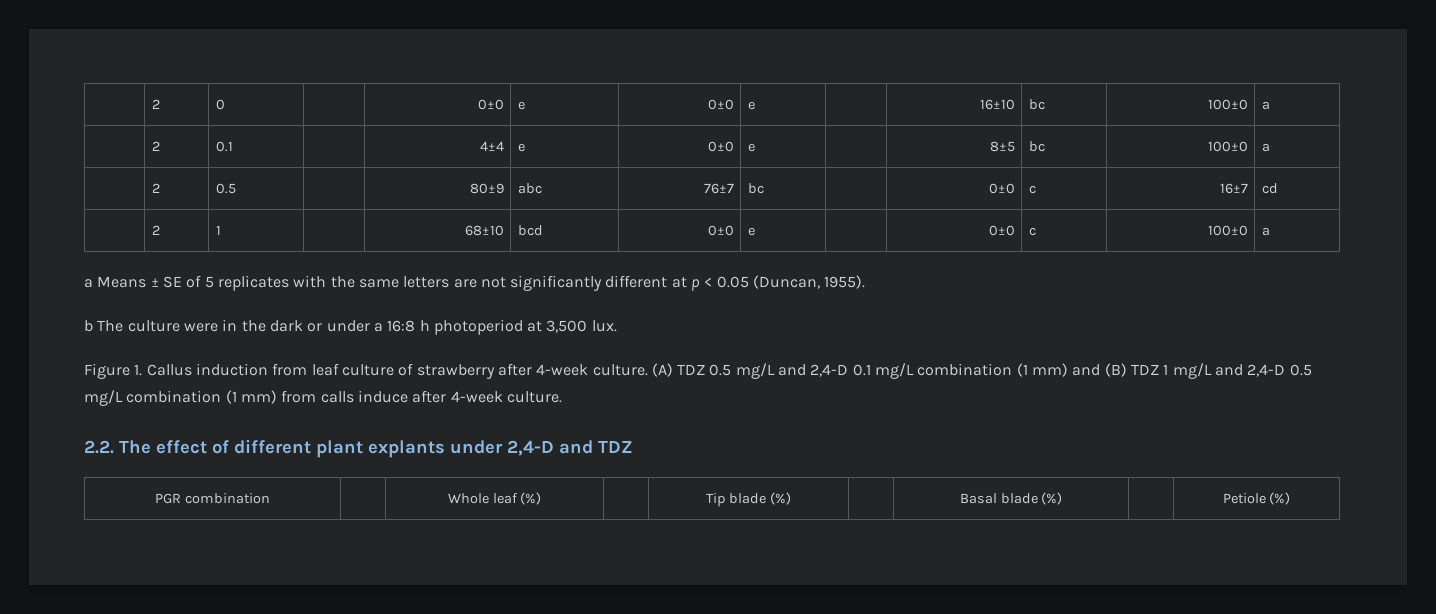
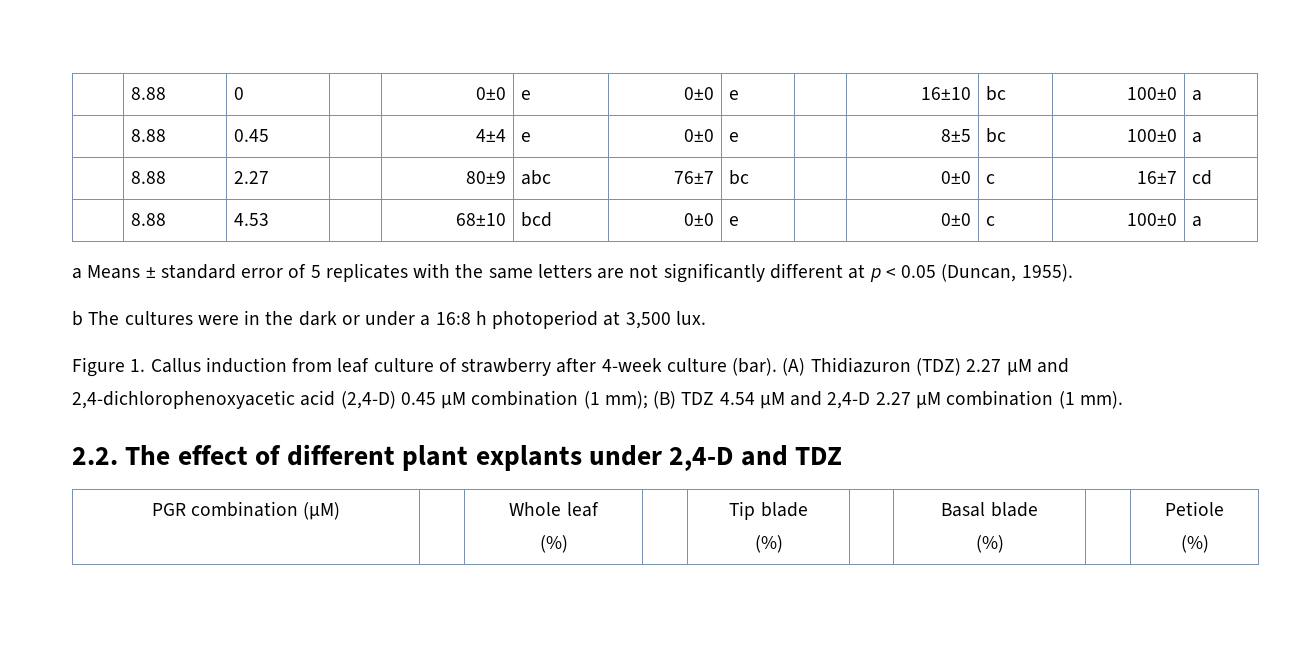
[151,99,160,109] | 2 -> [131,87,167,100] | 8.88
[151,141,160,151] [215,141,233,152] 2 | 0.1 -> [131,129,167,142] [234,129,270,142] 8.88 | 0.45
[151,183,160,193] [215,183,236,194] 2 | 0.5 -> [131,171,167,184] [234,171,270,184] 8.88 | 2.27
[151,225,160,235] [215,225,221,235] 2 | 1 -> [131,213,167,226] [234,213,270,226] 8.88 | 4.53
[162,276,182,288] SE -> [160,264,284,279] standard error
[127,320,180,332] culture -> [124,311,193,325] cultures
[592,363,1312,379] [84,390,562,406] culture. (A) TDZ 0.5 mg/L and 2,4-D 0.1 mg/L combination (1 mm) and (B) TDZ 1 mg/L and 2,4-D 0.5 mg/L combination (1 mm) from calls induce after 4-week culture. -> [666,357,1069,376] [72,390,1123,409] culture (bar). (A) Thidiazuron (TDZ) 2.27 µM and 2,4-dichlorophenoxyacetic acid (2,4-D) 0.45 µM combination (1 mm); (B) TDZ 4.54 µM and 2,4-D 2.27 µM combination (1 mm).
(270, 498) none -> [303,502,341,520] (µM)
(518, 498) none -> (599, 509) //
(766, 498) none -> (808, 509) //
(1038, 498) none -> (1038, 509) //
(1266, 498) none -> (1224, 508) //

